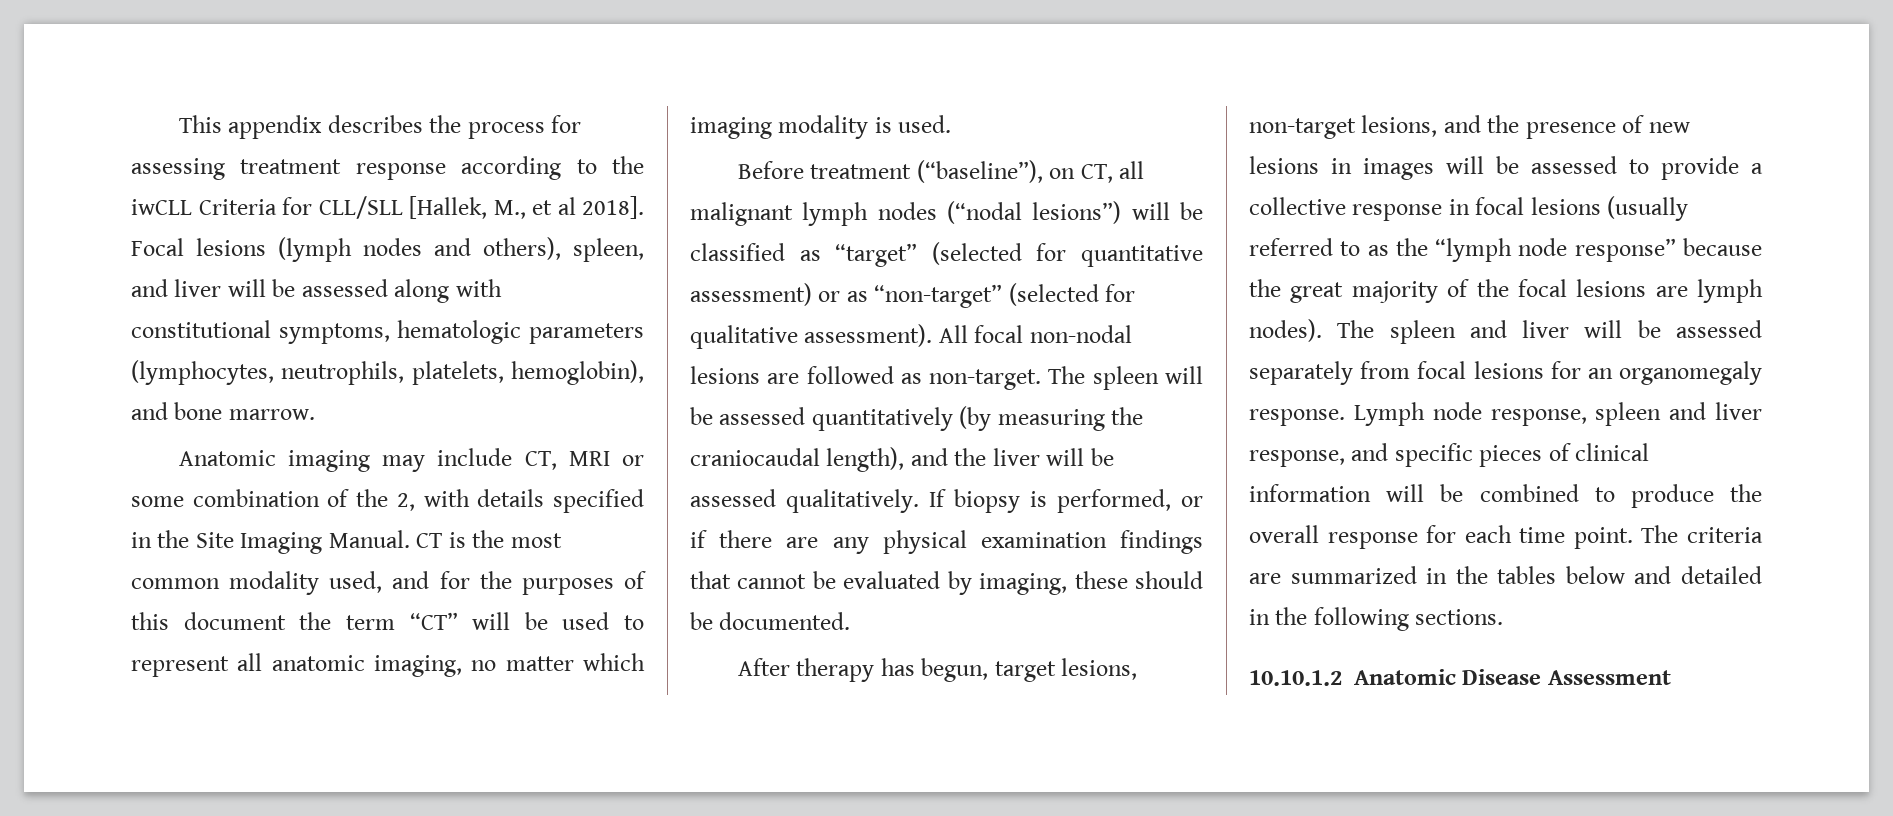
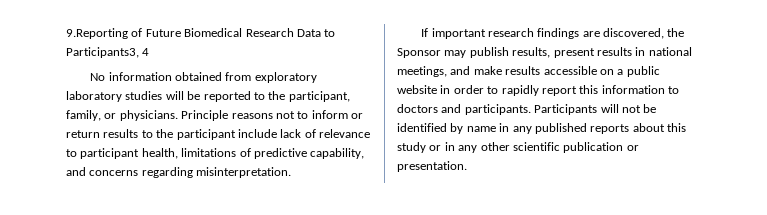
[178,115,582,139] [131,156,644,180] [131,196,644,219] [131,237,644,262] [131,279,502,303] [131,320,644,344] [131,360,644,385] [131,402,315,420] [178,448,644,472] [131,489,644,513] [131,530,562,554] [131,571,647,595] [131,612,644,630] [131,653,645,677] [690,115,952,139] [737,160,1145,183] [690,201,1203,226] [690,242,1203,267] [690,283,1136,308] [690,324,1132,349] [690,366,1203,390] [690,406,1144,431] [690,447,1114,472] [690,489,1203,513] [690,530,1203,554] [690,571,1203,595] [690,612,851,630] [737,658,1138,682] [1249,115,1690,139] [1249,156,1763,180] [1249,196,1689,221] [1249,238,1762,262] [1249,279,1763,303] [1249,319,1762,344] [1249,361,1762,385] [1249,402,1762,426] [1249,443,1650,467] [1249,484,1762,508] [1249,525,1763,549] [1249,566,1762,584] [1249,607,1504,631] [1249,669,1671,686] This appendix describes the process for assessing treatment response according to the iwCLL Criteria for CLL/SLL [Hallek, M., et al 2018]. Focal lesions (lymph nodes and others), spleen, and liver will be assessed along with constitutional symptoms, hematologic parameters (lymphocytes, neutrophils, platelets, hemoglobin), and bone marrow. // Anatomic imaging may include CT, MRI or some combination of the 2, with details specified in the Site Imaging Manual. CT is the most common modality used, and for the purposes of this document the term “CT” will be used to represent all anatomic imaging, no matter which imaging modality is used. // Before treatment (“baseline”), on CT, all malignant lymph nodes (“nodal lesions”) will be classified as “target” (selected for quantitative assessment) or as “non-target” (selected for qualitative assessment). All focal non-nodal lesions are followed as non-target. The spleen will be assessed quantitatively (by measuring the craniocaudal length), and the liver will be assessed qualitatively. If biopsy is performed, or if there are any physical examination findings that cannot be evaluated by imaging, these should be documented. // After therapy has begun, target lesions, non-target lesions, and the presence of new lesions in images will be assessed to provide a collective response in focal lesions (usually referred to as the “lymph node response” because the great majority of the focal lesions are lymph nodes). The spleen and liver will be assessed separately from focal lesions for an organomegaly response. Lymph node response, spleen and liver response, and specific pieces of clinical information will be combined to produce the overall response for each time point. The criteria are summarized in the tables below and detailed in the following sections. // 10.10.1.2 Anatomic Disease Assessment -> [66,28,336,39] [66,47,150,58] [90,72,317,83] [66,91,350,102] [66,110,363,121] [66,129,370,140] [66,148,365,159] [66,167,292,178] [421,28,685,39] [397,47,692,58] [397,66,660,77] [397,85,679,96] [397,104,657,115] [397,123,686,134] [397,142,639,153] [397,161,467,172] 9.Reporting of Future Biomedical Research Data to Participants3, 4 // No information obtained from exploratory laboratory studies will be reported to the participant, family, or physicians. Principle reasons not to inform or return results to the participant include lack of relevance to participant health, limitations of predictive capability, and concerns regarding misinterpretation. // If important research findings are discovered, the Sponsor may publish results, present results in national meetings, and make results accessible on a public website in order to rapidly report this information to doctors and participants. Participants will not be identified by name in any published reports about this study or in any other scientific publication or presentation.

